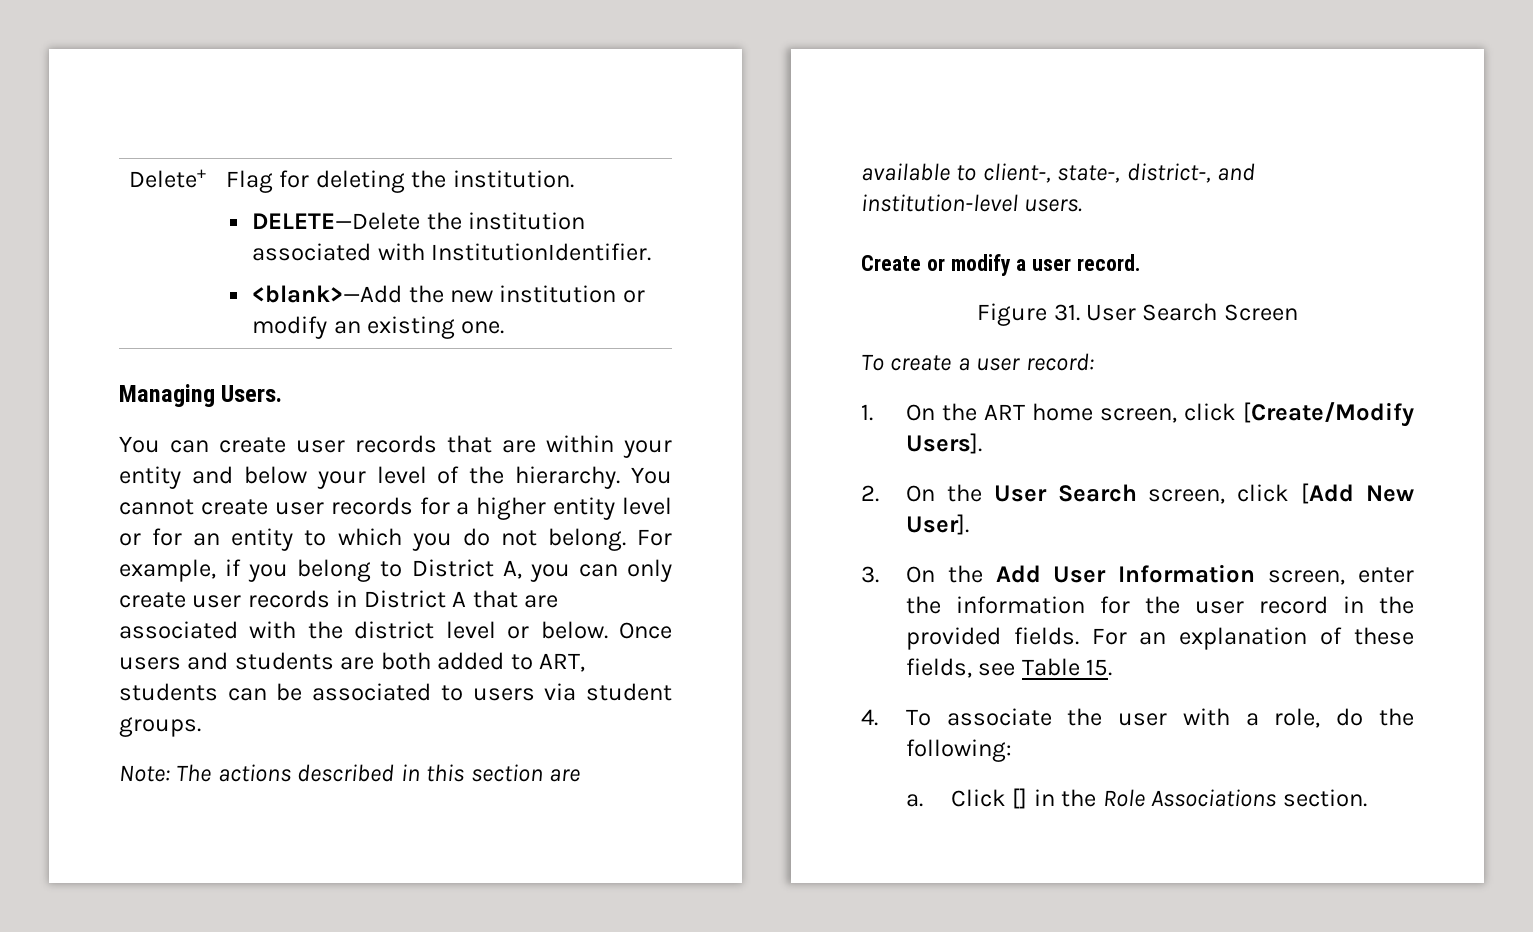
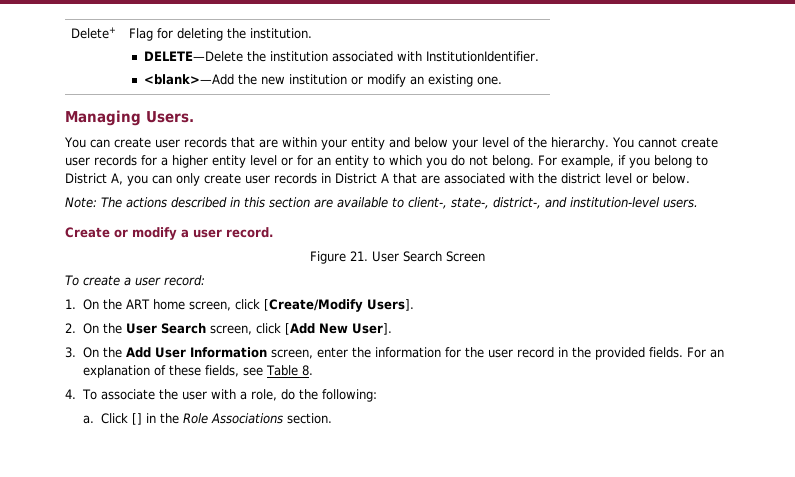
[619,622,672,639] [119,652,586,672] [119,683,672,701] [119,717,201,737] Once users and students are both added to ART, students can be associated to users via student groups. -> (690, 178) none
[1053,304,1080,321] 31. -> [350,251,368,261] 21.
[1086,659,1113,676] 15. -> [301,365,313,376] 8.

